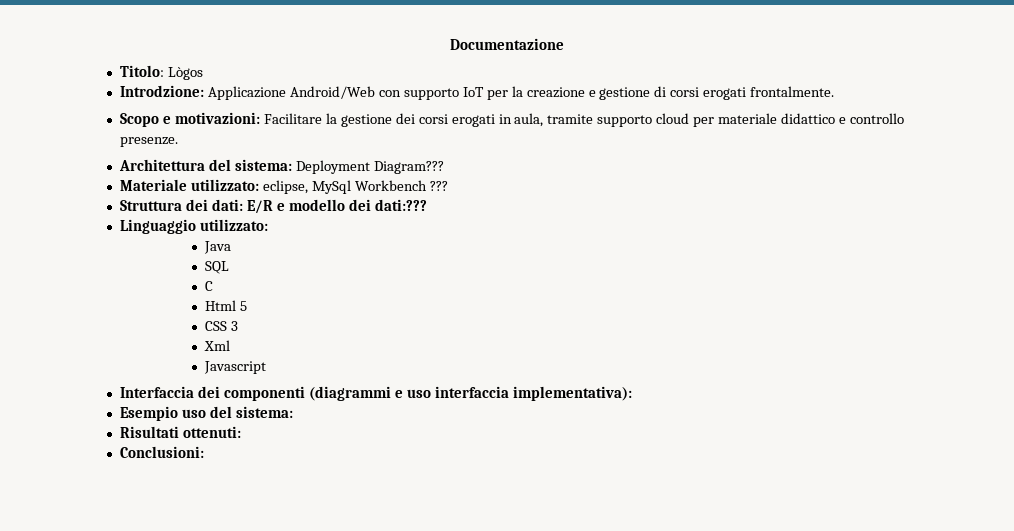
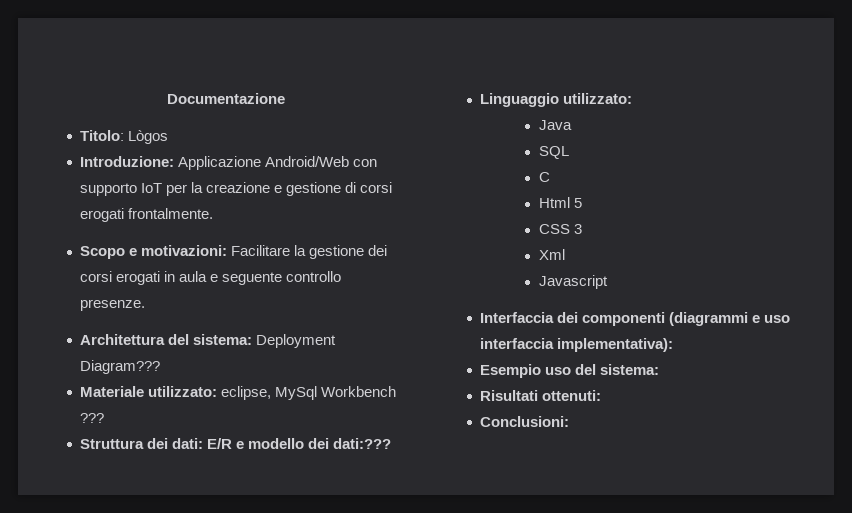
[120,85,205,97] Introdzione: -> [80,156,175,167] Introduzione:
[514,113,846,127] aula, tramite supporto cloud per materiale didattico e -> [179,271,283,285] aula e seguente

